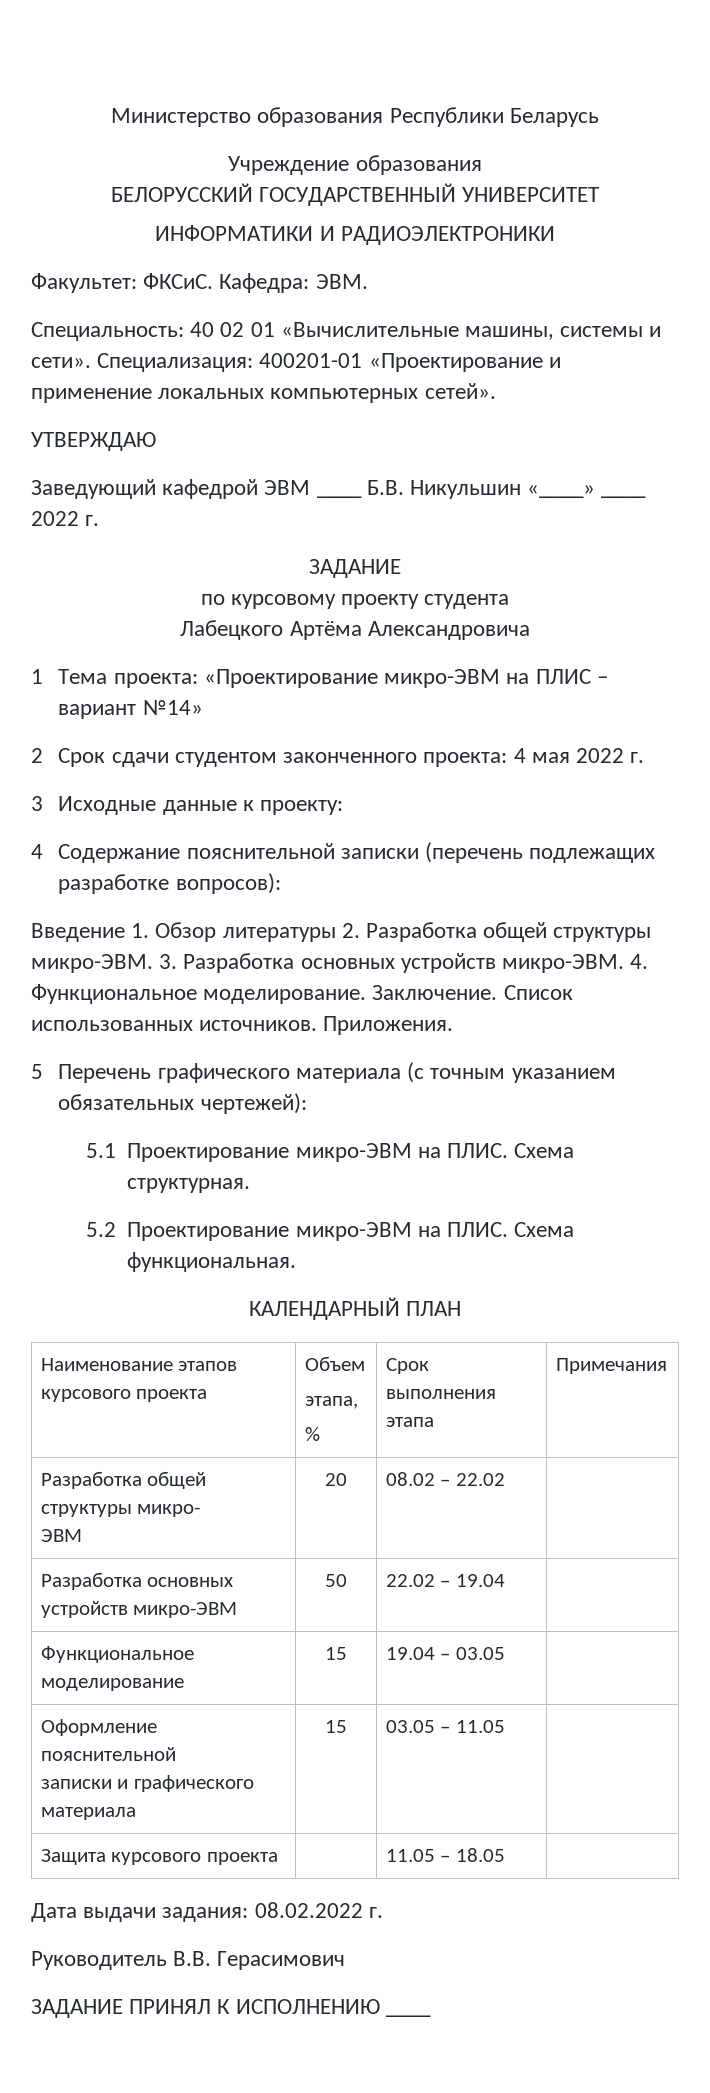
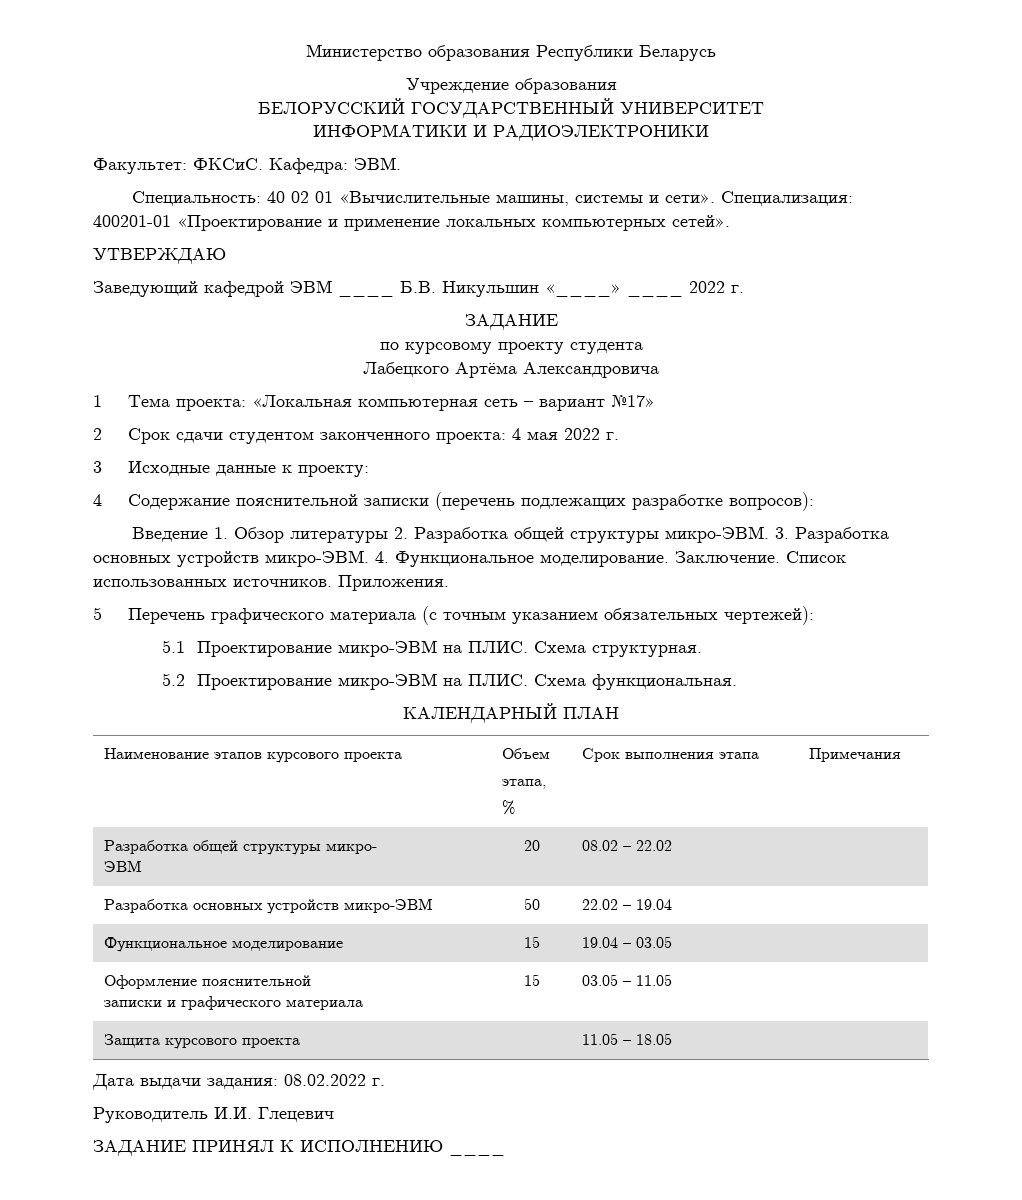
[203,669,591,688] «Проектирование микро-ЭВМ на ПЛИС -> [251,395,518,411] «Локальная компьютерная сеть
[142,700,203,715] №14» -> [610,395,655,407] №17»
[173,1951,346,1970] В.В. Герасимович -> [214,1107,334,1122] И.И. Глецевич

